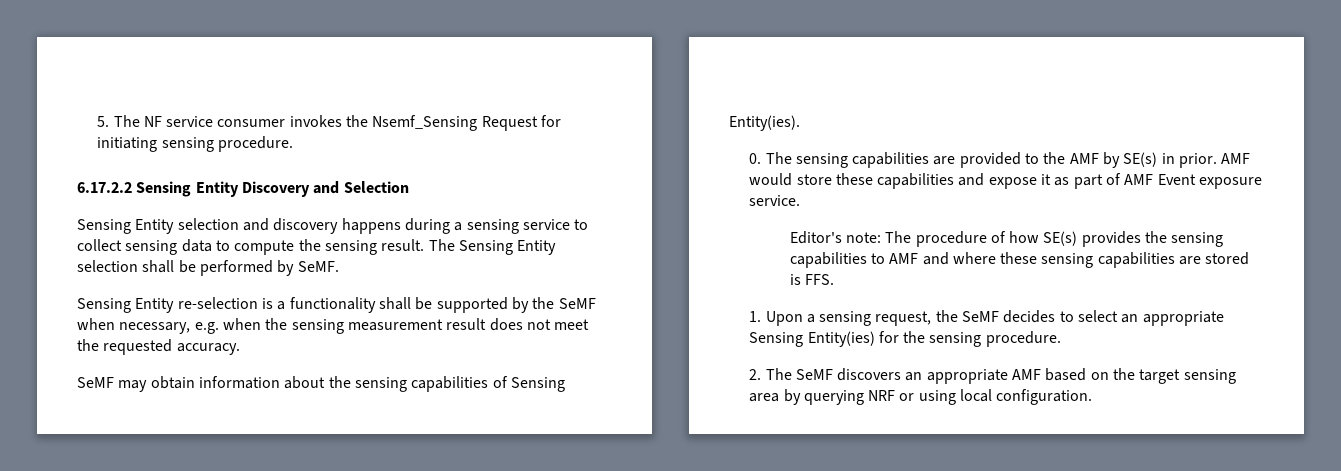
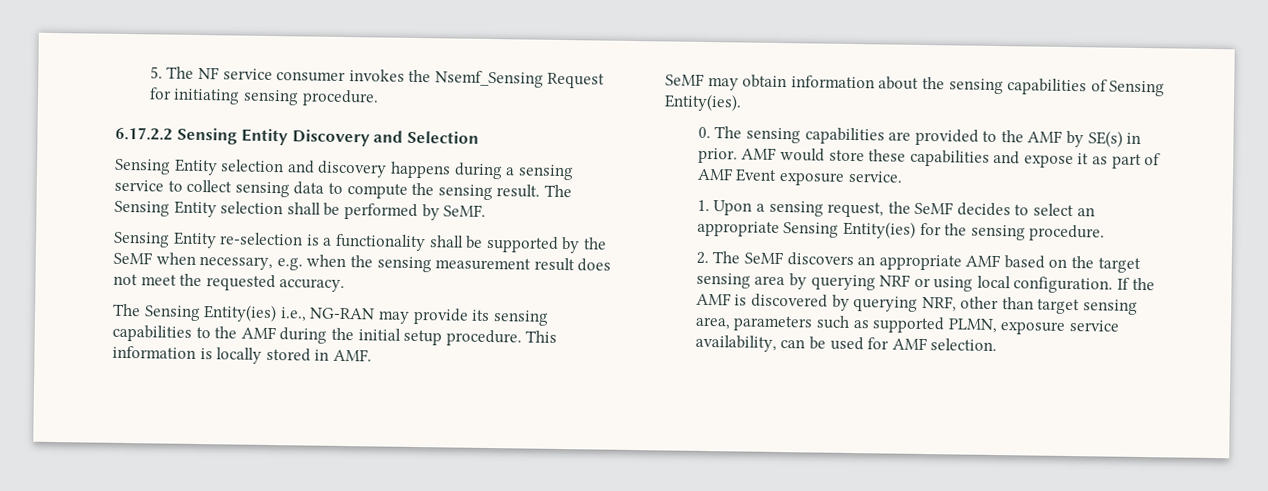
(240, 349) none -> [112,303,549,326] [112,324,558,347] [112,345,372,364] // The Sensing Entity(ies) i.e., NG-RAN may provide its sensing capabilities to the AMF during the initial setup procedure. This information is locally stored in AMF.
[789,231,1224,247] [789,252,1250,268] [789,274,834,285] // Editor's note: The procedure of how SE(s) provides the sensing capabilities to AMF and where these sensing capabilities are stored is FFS. -> (903, 176) none
(1093, 397) none -> [1117,277,1155,291] [695,292,1139,315] [694,315,1120,335] [694,334,998,352] If the AMF is discovered by querying NRF, other than target sensing area, parameters such as supported PLMN, exposure service availability, can be used for AMF selection.

